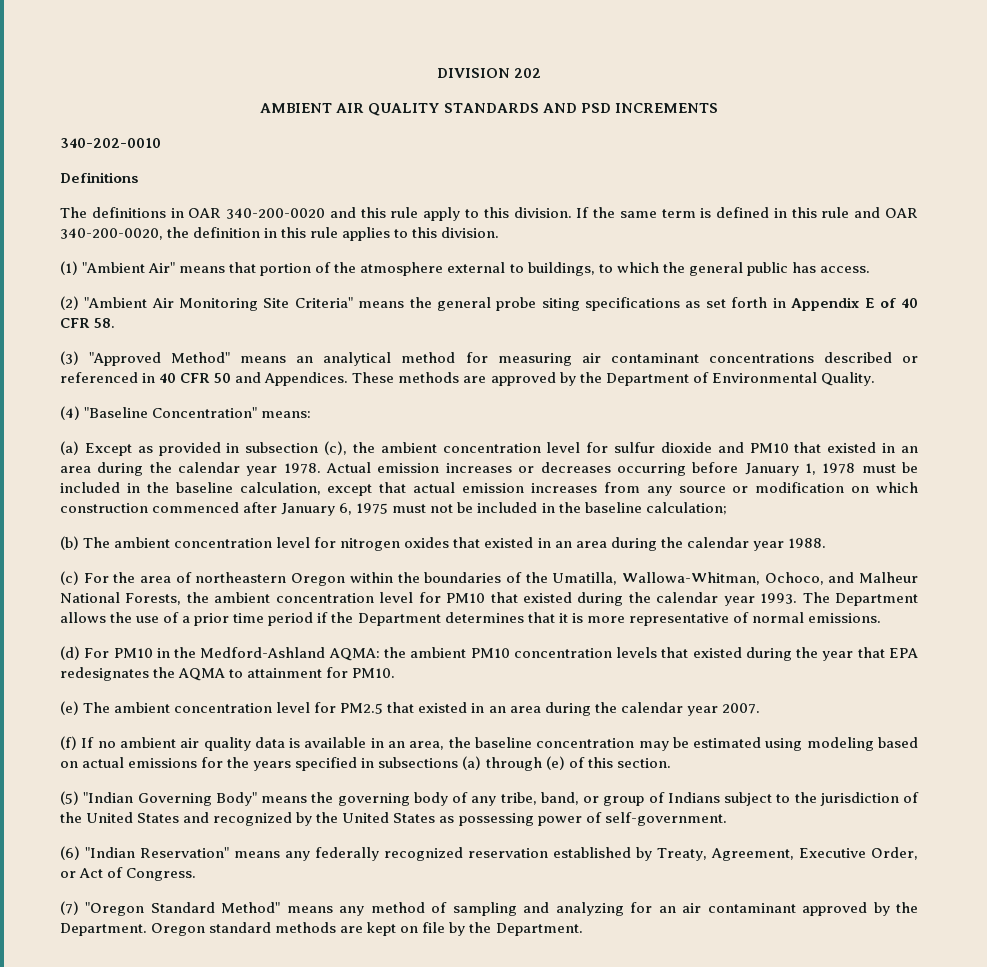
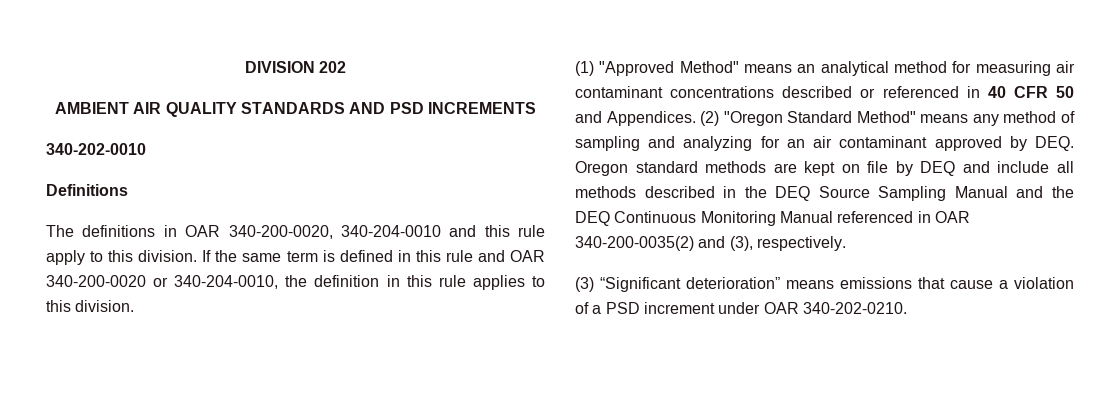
[226,208,326,219] 340-200-0020 -> [228,225,441,239] 340-200-0020, 340-204-0010
[60,228,163,240] 340-200-0020, -> [46,275,279,289] 340-200-0020 or 340-204-0010,
[82,262,870,276] [60,296,918,311] [60,318,116,328] [60,351,79,365] "Ambient Air" means that portion of the atmosphere external to buildings, to which the general public has access. // (2) "Ambient Air Monitoring Site Criteria" means the general probe siting specifications as set forth in Appendix E of 40 CFR 58. // (3) -> (594, 68) none
[352,372,875,386] [60,406,312,420] [60,441,919,456] [60,462,919,476] [60,482,918,496] [60,502,727,516] [60,536,826,551] [60,571,918,586] [60,592,918,606] [60,612,881,626] [60,646,919,661] [60,667,396,681] [60,701,760,716] [60,736,918,751] [60,756,671,771] [60,791,919,806] [60,812,727,826] [60,846,918,861] [60,867,197,881] [60,901,79,915] These methods are approved by the Department of Environmental Quality. // (4) "Baseline Concentration" means: // (a) Except as provided in subsection (c), the ambient concentration level for sulfur dioxide and PM10 that existed in an area during the calendar year 1978. Actual emission increases or decreases occurring before January 1, 1978 must be included in the baseline calculation, except that actual emission increases from any source or modification on which construction commenced after January 6, 1975 must not be included in the baseline calculation; // (b) The ambient concentration level for nitrogen oxides that existed in an area during the calendar year 1988. // (c) For the area of northeastern Oregon within the boundaries of the Umatilla, Wallowa-Whitman, Ochoco, and Malheur National Forests, the ambient concentration level for PM10 that existed during the calendar year 1993. The Department allows the use of a prior time period if the Department determines that it is more representative of normal emissions. // (d) For PM10 in the Medford-Ashland AQMA: the ambient PM10 concentration levels that existed during the year that EPA redesignates the AQMA to attainment for PM10. // (e) The ambient concentration level for PM2.5 that existed in an area during the calendar year 2007. // (f) If no ambient air quality data is available in an area, the baseline concentration may be estimated using modeling based on actual emissions for the years specified in subsections (a) through (e) of this section. // (5) "Indian Governing Body" means the governing body of any tribe, band, or group of Indians subject to the jurisdiction of the United States and recognized by the United States as possessing power of self-government. // (6) "Indian Reservation" means any federally recognized reservation established by Treaty, Agreement, Executive Order, or Act of Congress. // (7) -> [700,111,720,126] (2)
[896,902,919,913] [60,923,147,936] the Department. -> [1035,136,1074,151] DEQ.
[469,922,583,936] the Department. -> [920,161,1074,176] [575,186,1074,201] [575,211,970,226] [575,236,846,251] [575,277,1074,292] [575,302,907,314] DEQ and include all methods described in the DEQ Source Sampling Manual and the DEQ Continuous Monitoring Manual referenced in OAR 340-200-0035(2) and (3), respectively. // (3) “Significant deterioration” means emissions that cause a violation of a PSD increment under OAR 340-202-0210.

